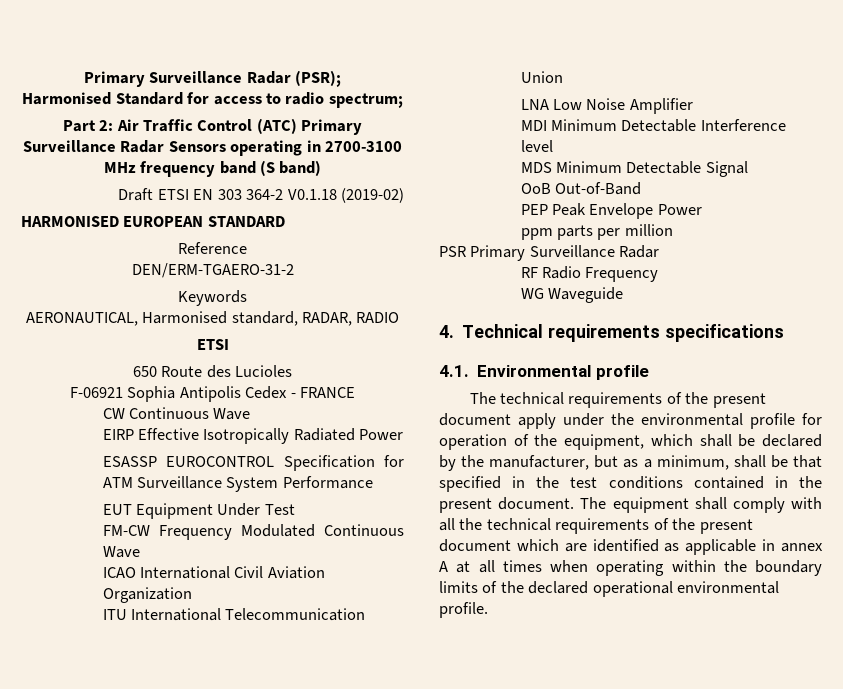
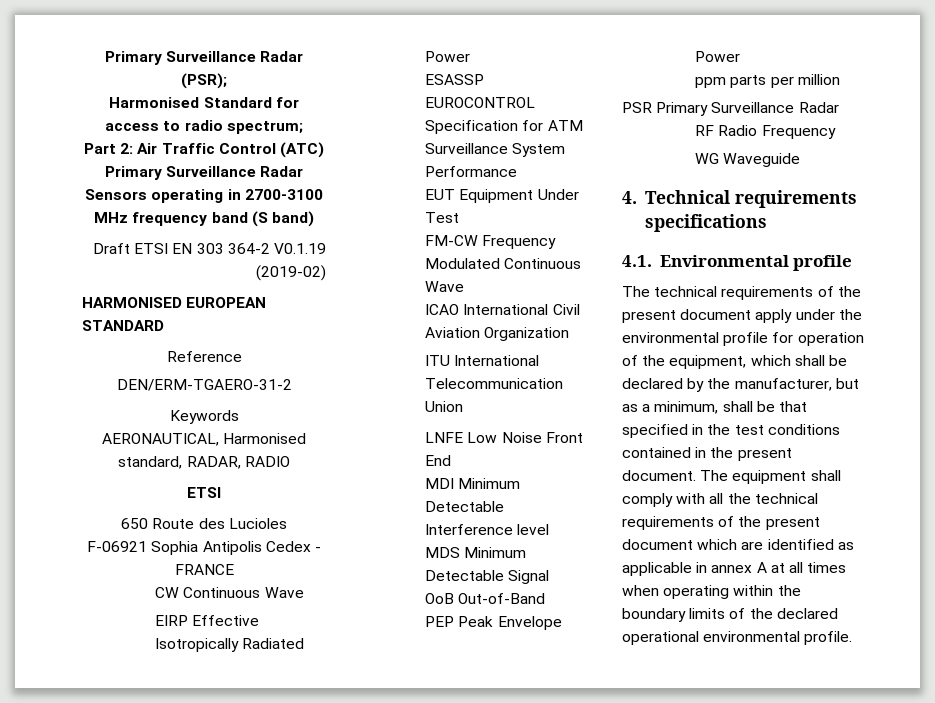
[287,189,337,200] V0.1.18 -> [274,243,326,254] V0.1.19
[520,99,549,110] LNA -> [425,432,464,443] LNFE
[629,98,693,114] Amplifier -> [545,432,583,443] [425,455,452,466] Front End

